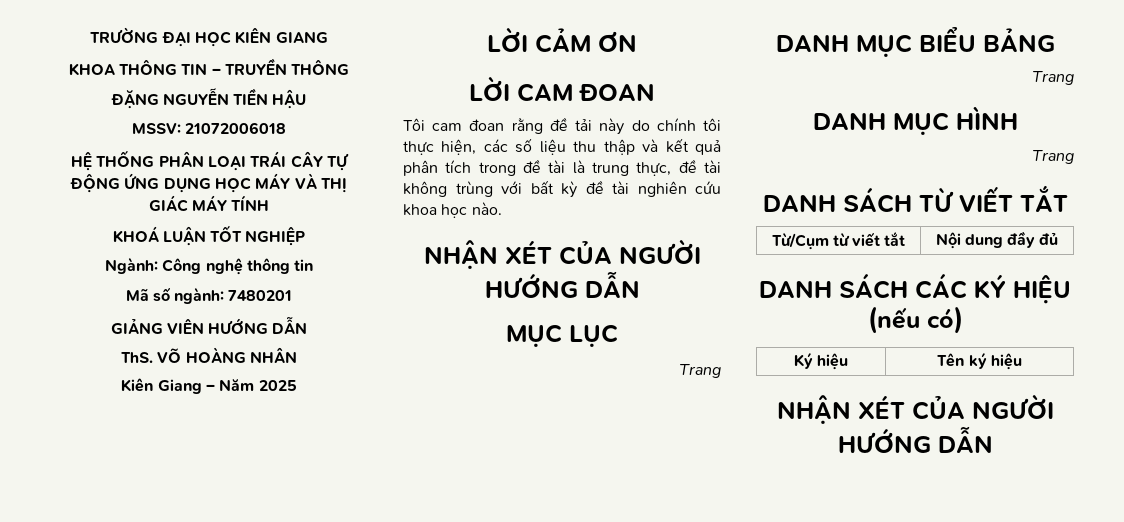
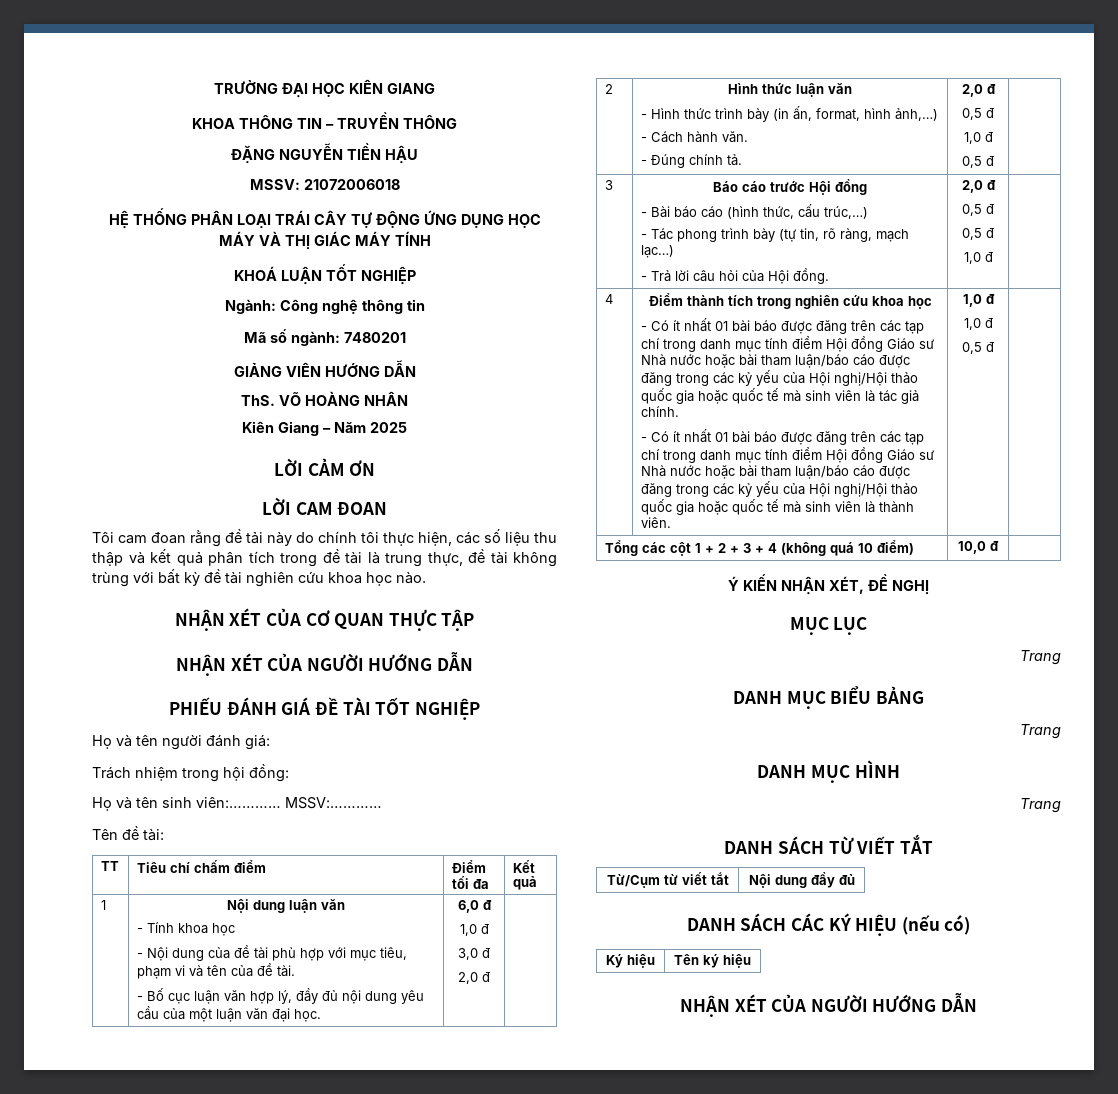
[423,239,701,269] [484,271,640,298] // NHẬN XÉT CỦA NGƯỜI HƯỚNG DẪN -> [174,608,475,631] [176,652,473,676] [169,697,480,720] [92,734,270,750] [92,764,289,782] [92,796,382,811] [92,826,164,841] [100,861,119,871] [136,860,266,873] [451,860,486,873] [451,876,489,889] [512,860,535,873] [512,876,537,890] [100,900,106,910] [227,899,345,913] [136,922,235,936] [136,945,407,961] [136,963,295,979] [136,988,424,1004] [136,1006,321,1022] [457,900,492,913] [459,924,489,936] [458,948,490,960] [458,972,490,984] [604,84,613,94] [728,83,852,97] [640,106,938,122] [640,131,748,143] [640,154,742,168] [961,84,996,97] [962,108,994,120] [963,132,993,144] [962,156,994,168] [604,180,613,190] [713,179,867,195] [640,204,868,219] [640,228,909,242] [640,245,674,258] [640,268,829,284] [961,180,996,193] [962,204,994,216] [962,228,994,240] [963,252,993,264] [604,294,613,304] [648,293,932,309] [640,318,924,334] [640,336,934,352] [640,354,910,368] [640,370,918,386] [640,388,919,404] [640,406,679,417] [640,429,924,445] [640,447,934,463] [640,465,910,479] [640,481,918,497] [640,499,914,515] [640,517,671,528] [962,294,995,307] [963,318,993,330] [962,342,994,354] [604,540,914,556] [958,541,999,554] [728,574,929,595] // NHẬN XÉT CỦA CƠ QUAN THỰC TẬP // NHẬN XÉT CỦA NGƯỜI HƯỚNG DẪN // PHIẾU ĐÁNH GIÁ ĐỀ TÀI TỐT NGHIỆP // Họ và tên người đánh giá: // Trách nhiệm trong hội đồng: // Họ và tên sinh viên:………… MSSV:………… // Tên đề tài: // TT | Tiêu chí chấm điểm | Điểm tối đa | Kết quả // 1 | Nội dung luận văn // - Tính khoa học // - Nội dung của đề tài phù hợp với mục tiêu, phạm vi và tên của đề tài. // - Bố cục luận văn hợp lý, đầy đủ nội dung yêu cầu của một luận văn đại học. | 6,0 đ // 1,0 đ // 3,0 đ // 2,0 đ | // 2 | Hình thức luận văn // - Hình thức trình bày (in ấn, format, hình ảnh,…) // - Cách hành văn. // - Đúng chính tả. | 2,0 đ // 0,5 đ // 1,0 đ // 0,5 đ | // 3 | Báo cáo trước Hội đồng // - Bài báo cáo (hình thức, cấu trúc,…) // - Tác phong trình bày (tự tin, rõ ràng, mạch lạc…) // - Trả lời câu hỏi của Hội đồng. | 2,0 đ // 0,5 đ // 0,5 đ // 1,0 đ | // 4 | Điểm thành tích trong nghiên cứu khoa học // - Có ít nhất 01 bài báo được đăng trên các tạp chí trong danh mục tính điểm Hội đồng Giáo sư Nhà nước hoặc bài tham luận/báo cáo được đăng trong các kỷ yếu của Hội nghị/Hội thảo quốc gia hoặc quốc tế mà sinh viên là tác giả chính. // - Có ít nhất 01 bài báo được đăng trên các tạp chí trong danh mục tính điểm Hội đồng Giáo sư Nhà nước hoặc bài tham luận/báo cáo được đăng trong các kỷ yếu của Hội nghị/Hội thảo quốc gia hoặc quốc tế mà sinh viên là thành viên. | 1,0 đ // 1,0 đ // 0,5 đ | // Tổng các cột 1 + 2 + 3 + 4 (không quá 10 điểm) | 10,0 đ | // Ý KIẾN NHẬN XÉT, ĐỀ NGHỊ

